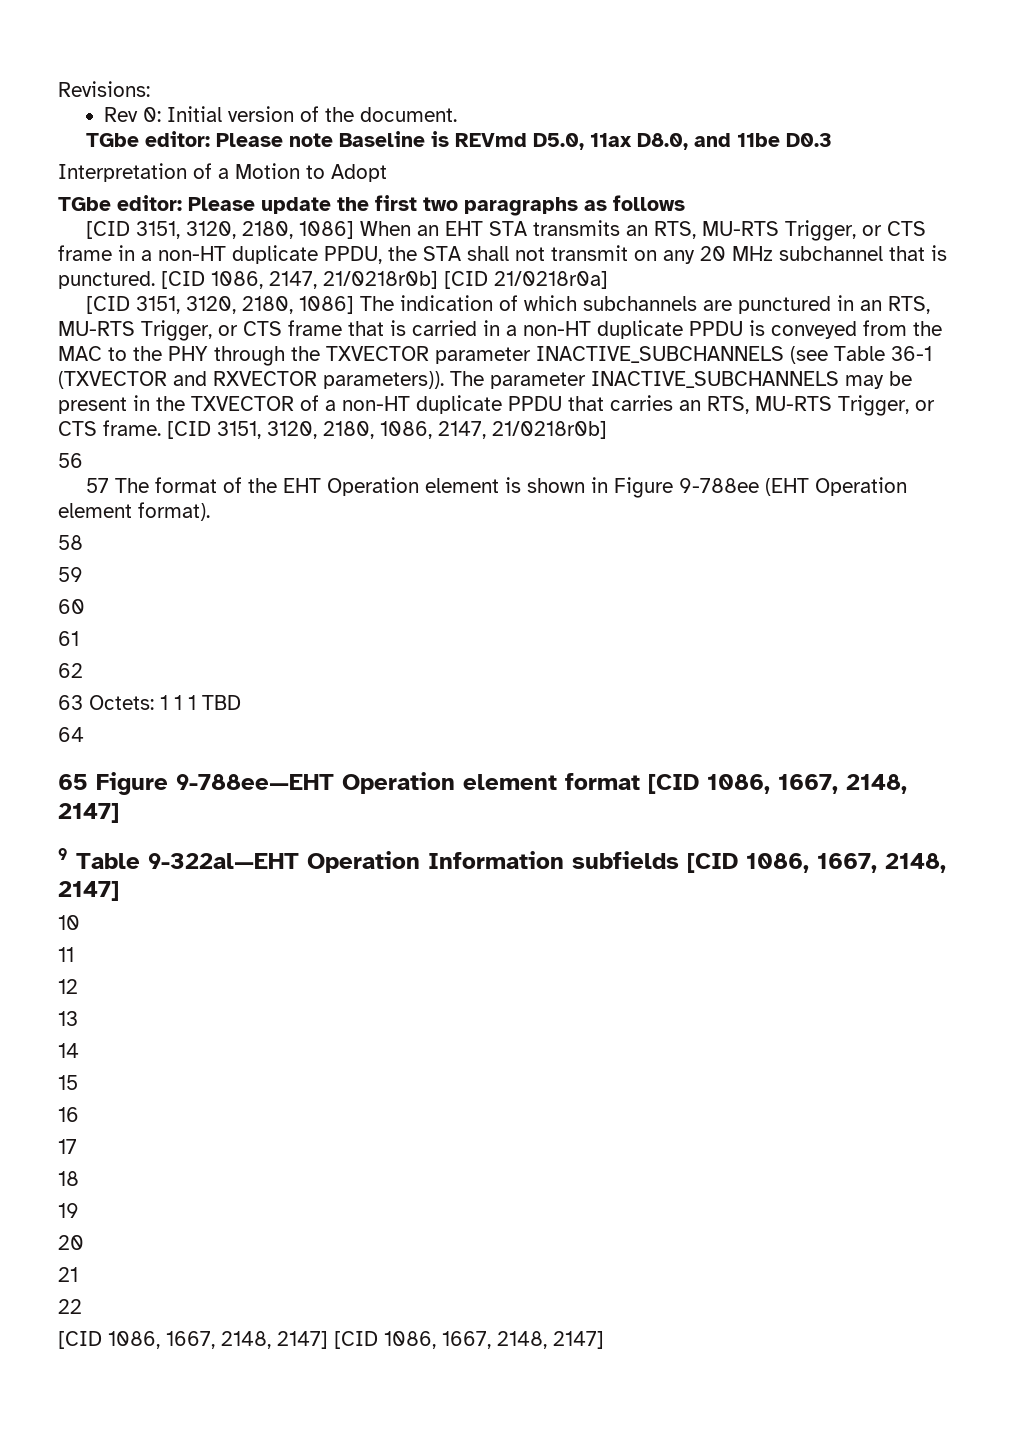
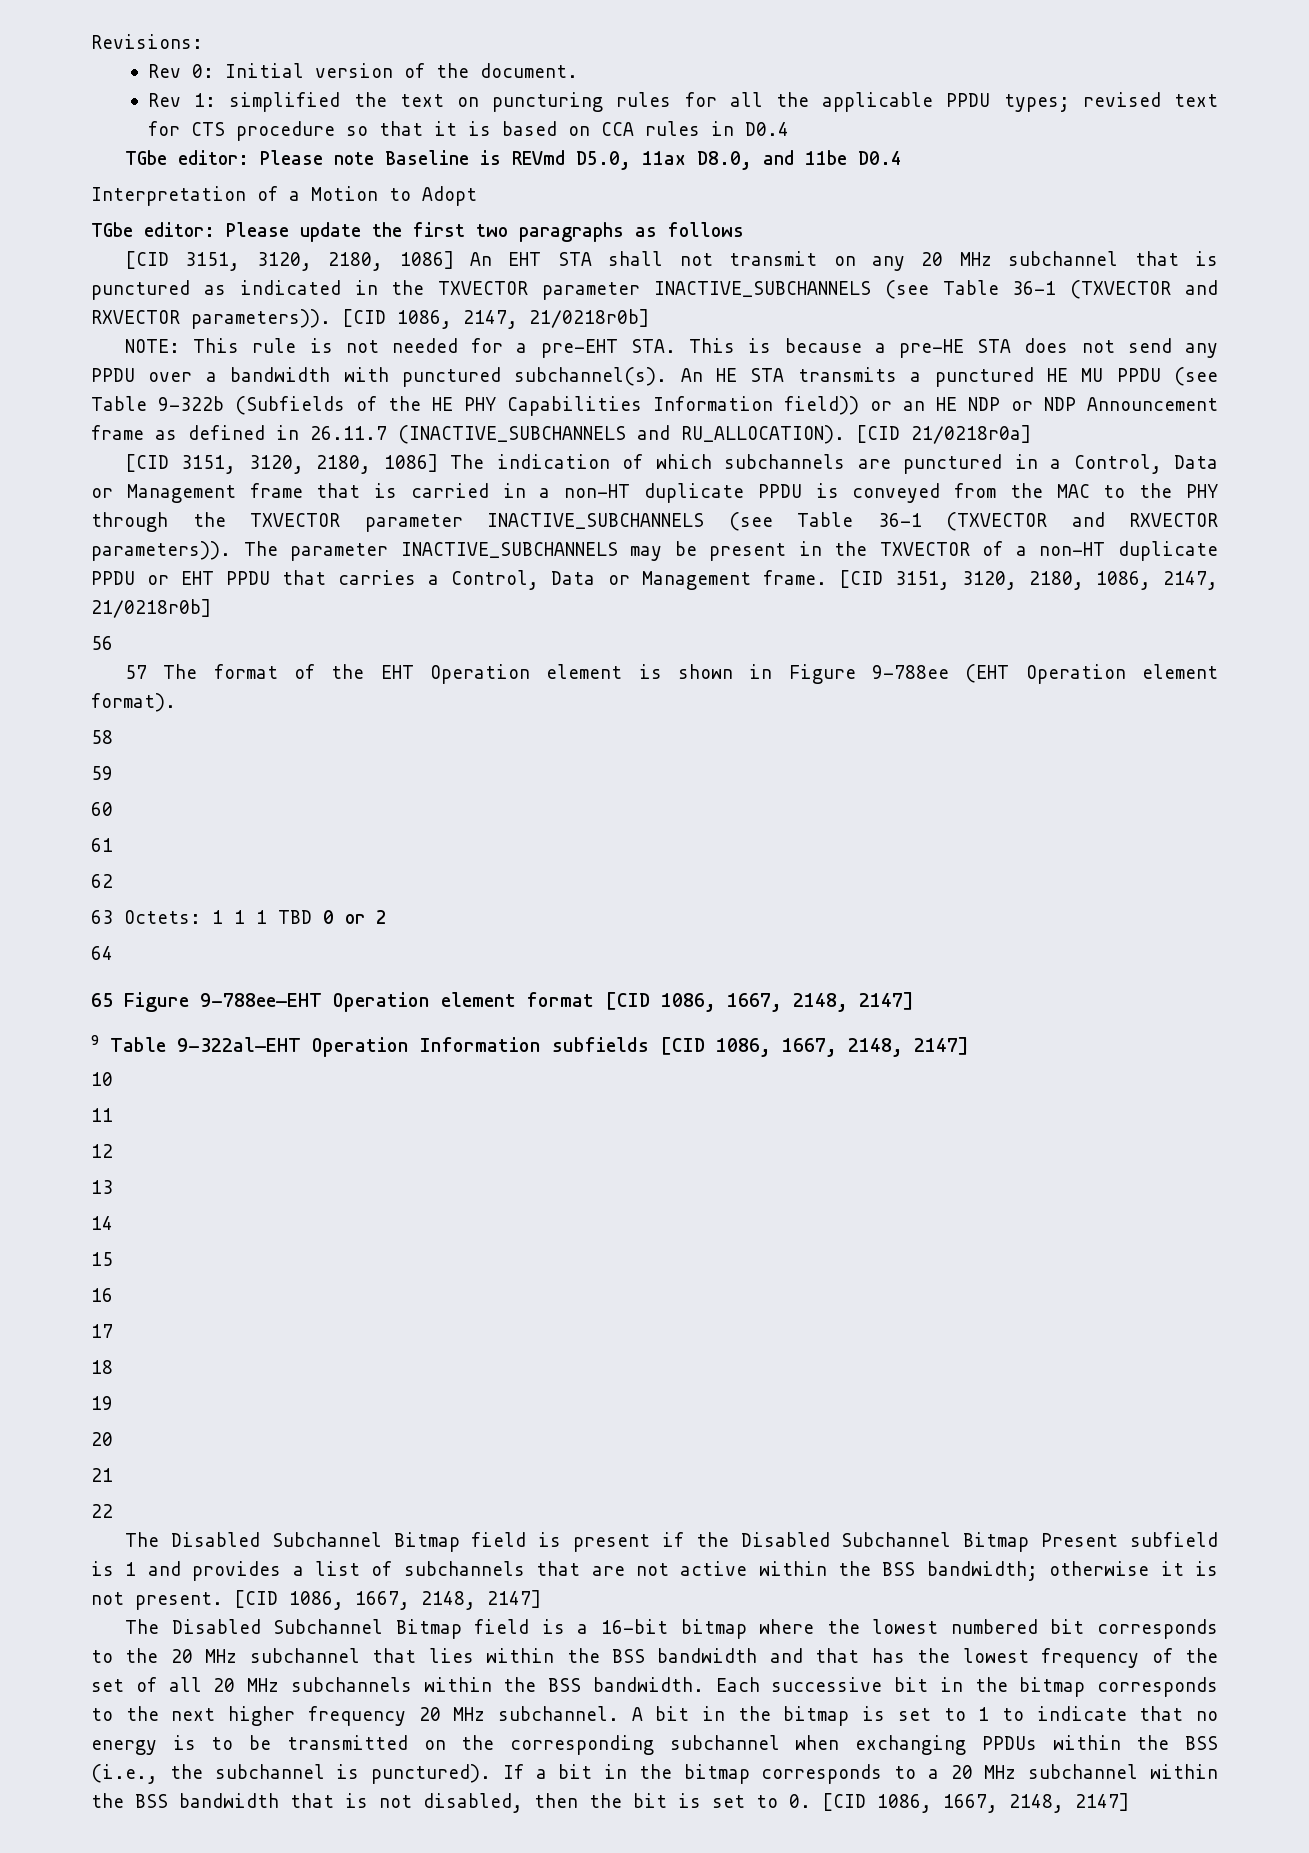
(458, 114) none -> [147,92,1219,112] [147,121,789,141] // Rev 1: simplified the text on puncturing rules for all the applicable PPDU types; revised text for CTS procedure so that it is based on CCA rules in D0.4
[786,133,833,147] D0.3 -> [858,151,903,165] D0.4
[360,220,927,241] [58,245,417,264] When an EHT STA transmits an RTS, MU-RTS Trigger, or CTS frame in a non-HT duplicate PPDU, the -> [470,252,542,266] An EHT
[58,271,438,289] punctured. [CID 1086, 2147, 21/0218r0b] -> [91,280,1219,300] [91,309,649,329] [125,338,1219,358] [91,367,1218,387] [91,396,1218,416] [91,425,845,444] punctured as indicated in the TXVECTOR parameter INACTIVE_SUBCHANNELS (see Table 36-1 (TXVECTOR and RXVECTOR parameters)). [CID 1086, 2147, 21/0218r0b] // NOTE: This rule is not needed for a pre-EHT STA. This is because a pre-HE STA does not send any PPDU over a bandwidth with punctured subchannel(s). An HE STA transmits a punctured HE MU PPDU (see Table 9-322b (Subfields of the HE PHY Capabilities Information field)) or an HE NDP or NDP Announcement frame as defined in 26.11.7 (INACTIVE_SUBCHANNELS and RU_ALLOCATION).
[860,296,931,314] [58,320,282,341] an RTS, MU-RTS Trigger, or CTS -> [1050,454,1218,474] [91,484,236,503] a Control, Data or Management
[568,395,935,416] [58,421,97,436] that carries an RTS, MU-RTS Trigger, or CTS -> [147,570,751,590] or EHT PPDU that carries a Control, Data or Management
(241, 702) none -> [323,910,387,924] 0 or 2
[58,1331,328,1349] [CID 1086, 1667, 2148, 2147] -> [125,1532,1218,1552] [91,1561,1219,1581] [91,1590,541,1610] [125,1619,1219,1639] [91,1648,1218,1668] [91,1677,1218,1697] [91,1706,1219,1726] [91,1735,1218,1755] [91,1764,1218,1784] [91,1793,811,1813] The Disabled Subchannel Bitmap field is present if the Disabled Subchannel Bitmap Present subfield is 1 and provides a list of subchannels that are not active within the BSS bandwidth; otherwise it is not present. [CID 1086, 1667, 2148, 2147] // The Disabled Subchannel Bitmap field is a 16-bit bitmap where the lowest numbered bit corresponds to the 20 MHz subchannel that lies within the BSS bandwidth and that has the lowest frequency of the set of all 20 MHz subchannels within the BSS bandwidth. Each successive bit in the bitmap corresponds to the next higher frequency 20 MHz subchannel. A bit in the bitmap is set to 1 to indicate that no energy is to be transmitted on the corresponding subchannel when exchanging PPDUs within the BSS (i.e., the subchannel is punctured). If a bit in the bitmap corresponds to a 20 MHz subchannel within the BSS bandwidth that is not disabled, then the bit is set to 0.

